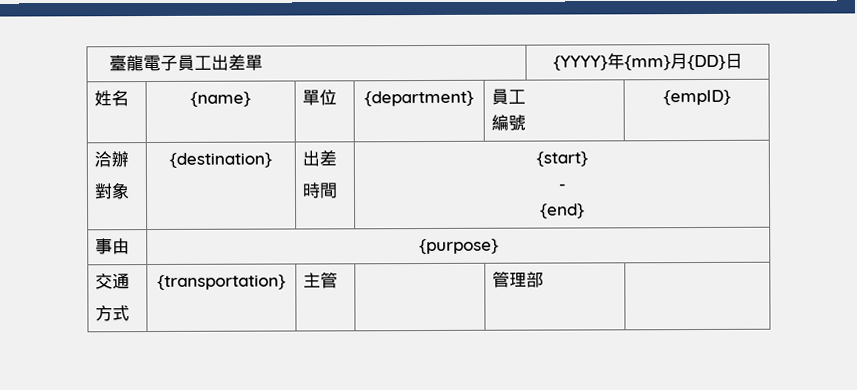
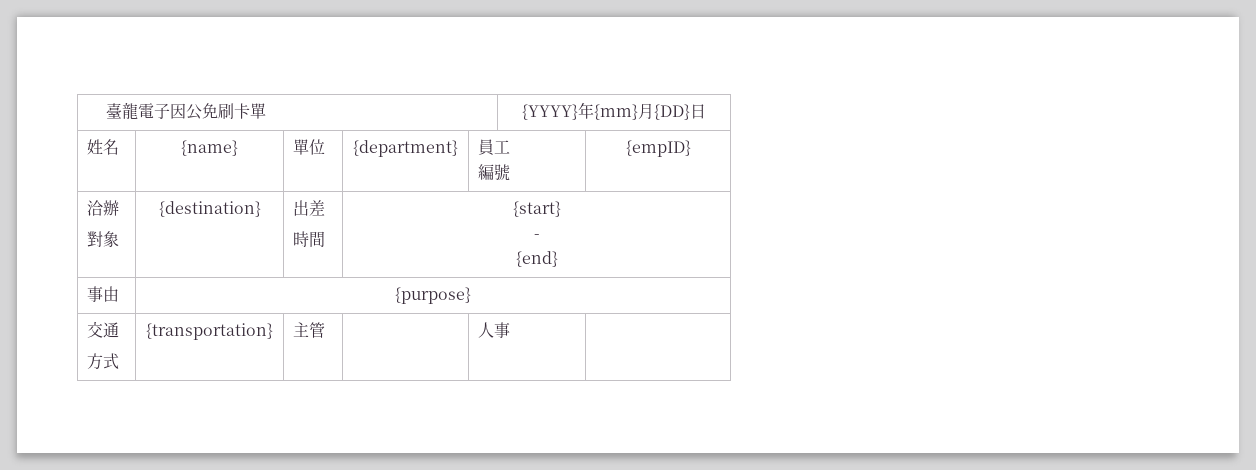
[177,54,247,71] 員工出差 -> [170,103,251,120] 因公免刷卡
[492,271,545,288] 管理部 -> [477,322,510,338] 人事

